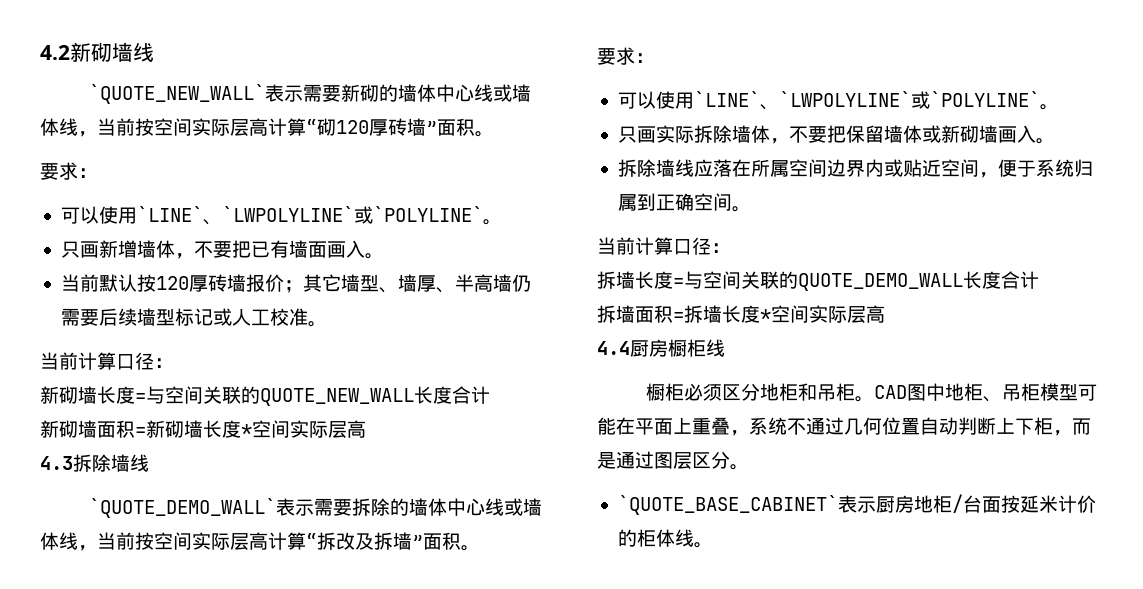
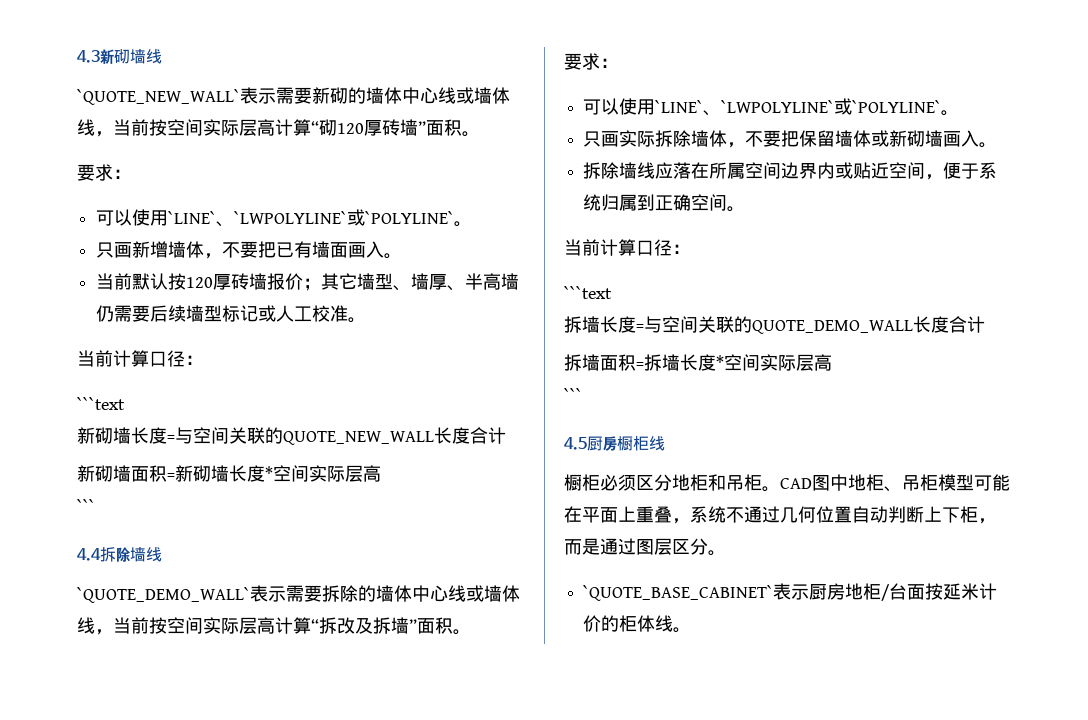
[40,45,70,60] 4.2 -> [77,50,100,63] 4.3
(173, 363) none -> [77,397,125,410] // ```text
[40,456,73,470] 4.3 -> [77,499,95,512] [77,548,101,561] ``` // 4.4
(730, 248) none -> [564,286,612,299] // ```text
[597,341,630,355] 4.4 -> [564,388,582,401] [564,437,587,450] ``` // 4.5

